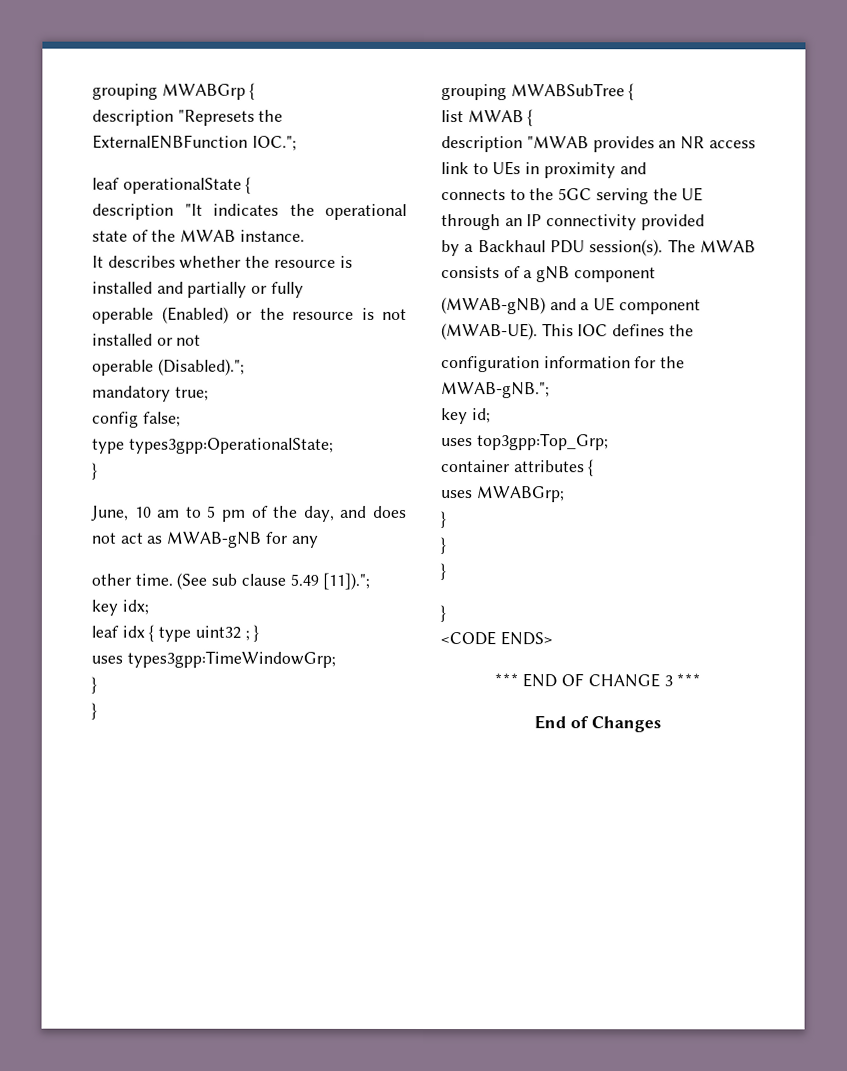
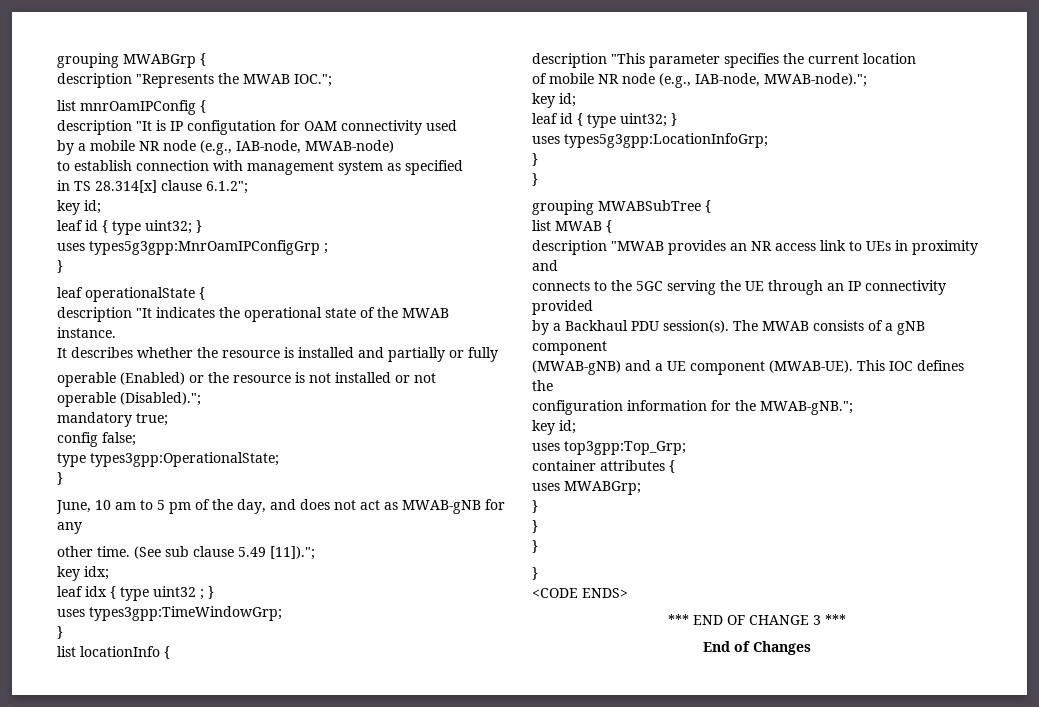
[177,109,284,126] [92,134,297,151] "Represets the ExternalENBFunction IOC."; -> [136,73,332,88] [57,100,206,115] [57,120,457,135] [57,140,394,155] [57,160,463,175] [57,180,248,194] [57,200,101,215] [57,220,202,235] [57,240,328,255] [57,260,63,273] "Represents the MWAB IOC."; // list mnrOamIPConfig { // description "It is IP configutation for OAM connectivity used // by a mobile NR node (e.g., IAB-node, MWAB-node) // to establish connection with management system as specified // in TS 28.314[x] clause 6.1.2"; // key id; // leaf id { type uint32; } // uses types5g3gpp:MnrOamIPConfigGrp ; // }
(97, 685) none -> [57,646,170,659] [532,53,916,68] [532,73,867,88] [532,93,576,108] [532,113,677,128] [532,133,768,148] [532,153,538,166] // list locationInfo { // description "This parameter specifies the current location // of mobile NR node (e.g., IAB-node, MWAB-node)."; // key id; // leaf id { type uint32; } // uses types5g3gpp:LocationInfoGrp; // }

